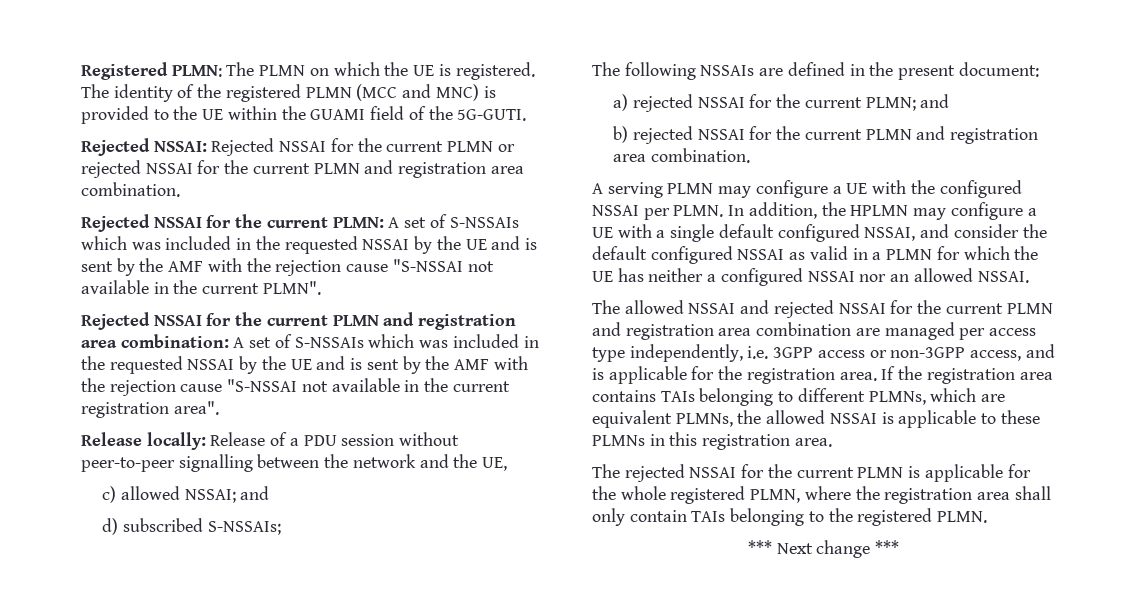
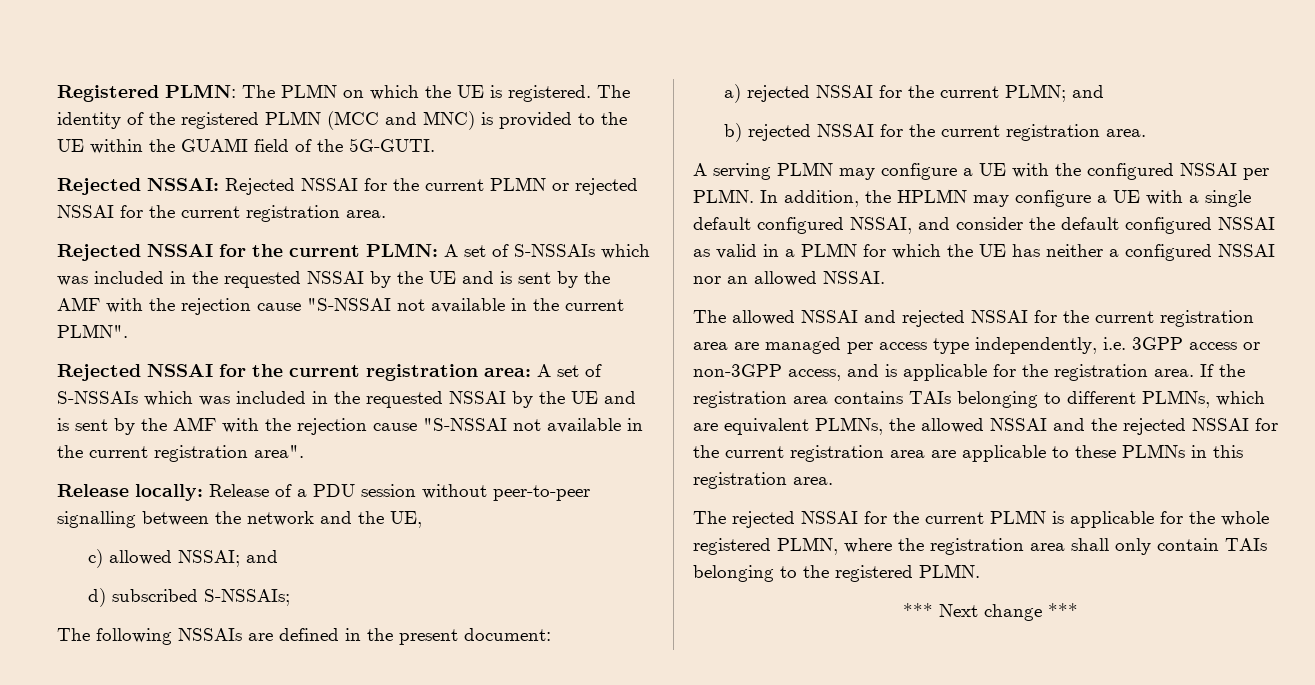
[313,160,524,178] [81,182,180,197] PLMN and registration area combination. -> [246,205,386,222] registration area.
[332,312,517,330] [81,334,229,348] PLMN and registration area combination: -> [366,364,531,381] registration area:
[865,126,1039,144] [613,148,750,163] PLMN and registration area combination. -> [1005,124,1146,141] registration area.
[1006,303,1053,314] [592,322,852,340] PLMN and registration area combination -> [1160,310,1254,327] [693,342,728,350] registration area
[881,412,894,424] is -> [1053,418,1278,435] [693,445,956,462] and the rejected NSSAI for the current registration area are

